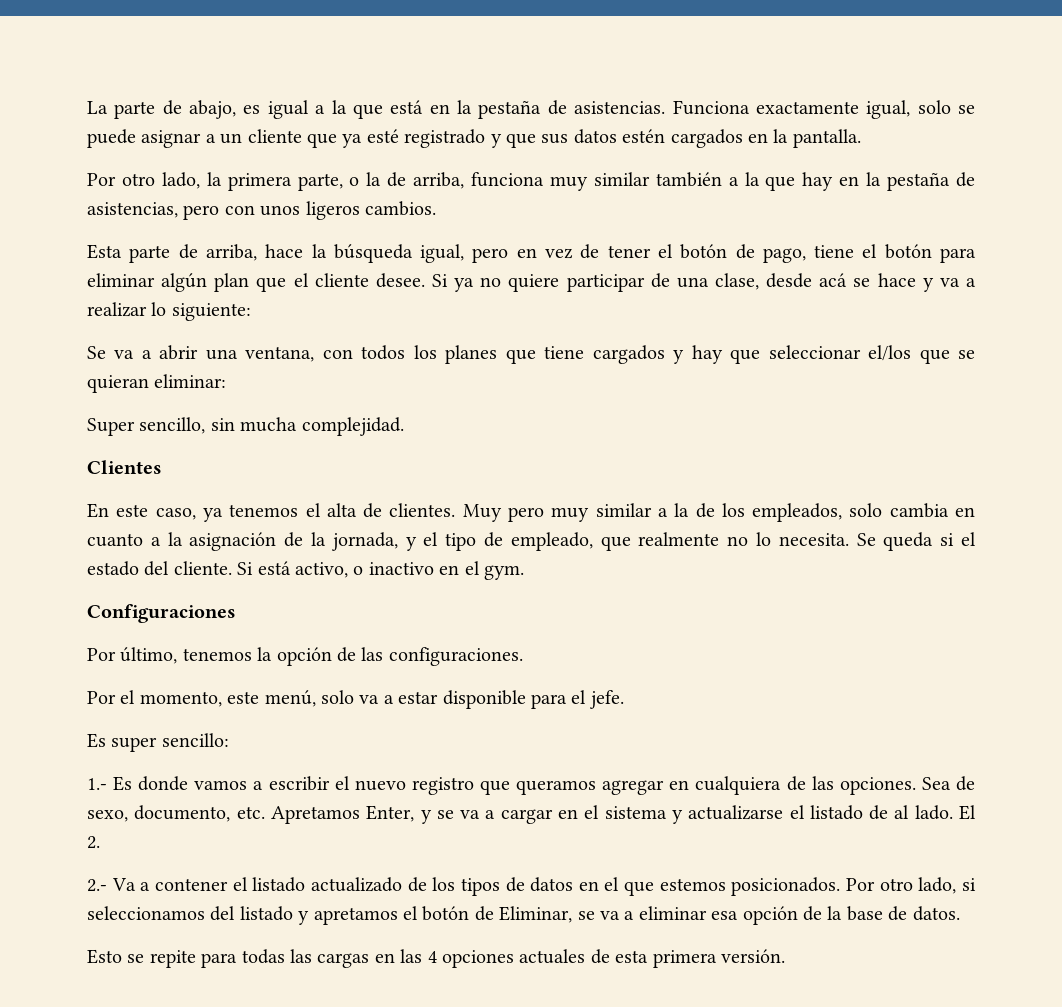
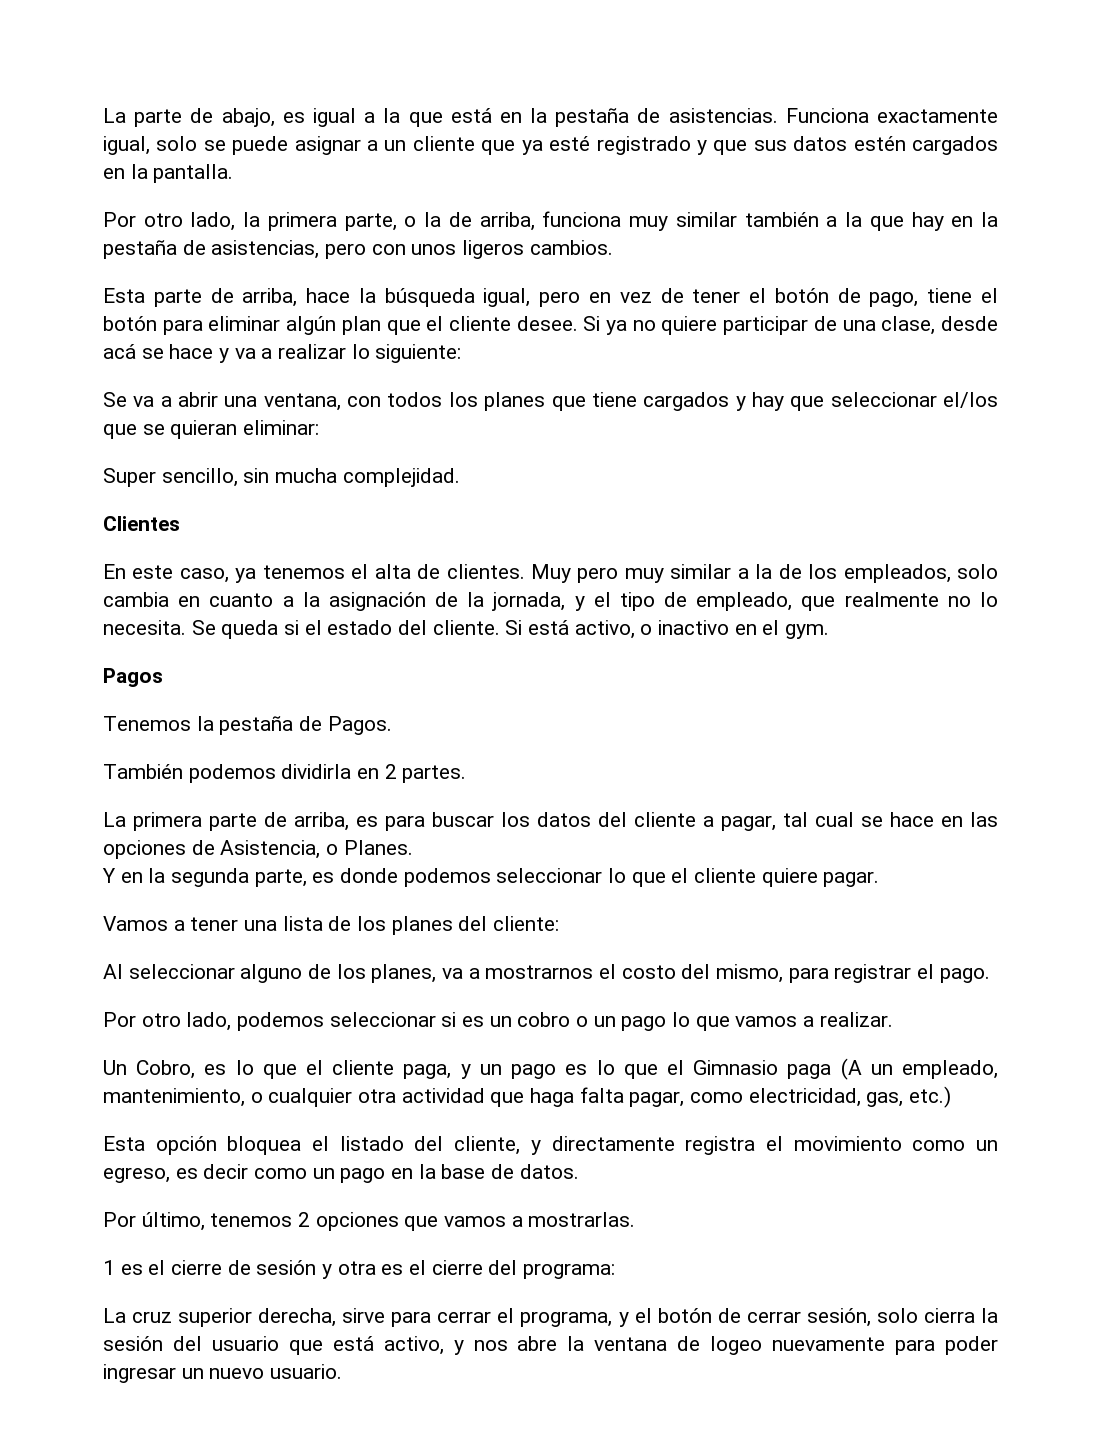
[87,604,236,623] [87,647,523,666] [87,690,624,709] [87,733,229,752] [87,776,975,795] [87,805,976,824] [87,836,100,849] [87,877,976,896] [87,906,960,925] [87,949,785,968] Configuraciones // Por último, tenemos la opción de las configuraciones. // Por el momento, este menú, solo va a estar disponible para el jefe. // Es super sencillo: // 1.- Es donde vamos a escribir el nuevo registro que queramos agregar en cualquiera de las opciones. Sea de sexo, documento, etc. Apretamos Enter, y se va a cargar en el sistema y actualizarse el listado de al lado. El 2. // 2.- Va a contener el listado actualizado de los tipos de datos en el que estemos posicionados. Por otro lado, si seleccionamos del listado y apretamos el botón de Eliminar, se va a eliminar esa opción de la base de datos. // Esto se repite para todas las cargas en las 4 opciones actuales de esta primera versión. -> [103,668,163,687] [103,716,392,735] [103,764,467,783] [103,812,998,831] [103,840,413,859] [102,868,880,887] [103,916,560,935] [103,964,990,983] [103,1012,893,1031] [103,1058,999,1080] [103,1086,952,1108] [103,1136,999,1155] [103,1164,579,1183] [103,1212,636,1231] [103,1260,616,1279] [103,1308,998,1327] [103,1336,998,1355] [103,1364,343,1383] Pagos // Tenemos la pestaña de Pagos. // También podemos dividirla en 2 partes. // La primera parte de arriba, es para buscar los datos del cliente a pagar, tal cual se hace en las opciones de Asistencia, o Planes. // Y en la segunda parte, es donde podemos seleccionar lo que el cliente quiere pagar. // Vamos a tener una lista de los planes del cliente: // Al seleccionar alguno de los planes, va a mostrarnos el costo del mismo, para registrar el pago. // Por otro lado, podemos seleccionar si es un cobro o un pago lo que vamos a realizar. // Un Cobro, es lo que el cliente paga, y un pago es lo que el Gimnasio paga (A un empleado, mantenimiento, o cualquier otra actividad que haga falta pagar, como electricidad, gas, etc.) // Esta opción bloquea el listado del cliente, y directamente registra el movimiento como un egreso, es decir como un pago en la base de datos. // Por último, tenemos 2 opciones que vamos a mostrarlas. // 1 es el cierre de sesión y otra es el cierre del programa: // La cruz superior derecha, sirve para cerrar el programa, y el botón de cerrar sesión, solo cierra la sesión del usuario que está activo, y nos abre la ventana de logeo nuevamente para poder ingresar un nuevo usuario.

